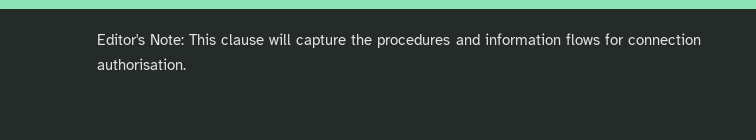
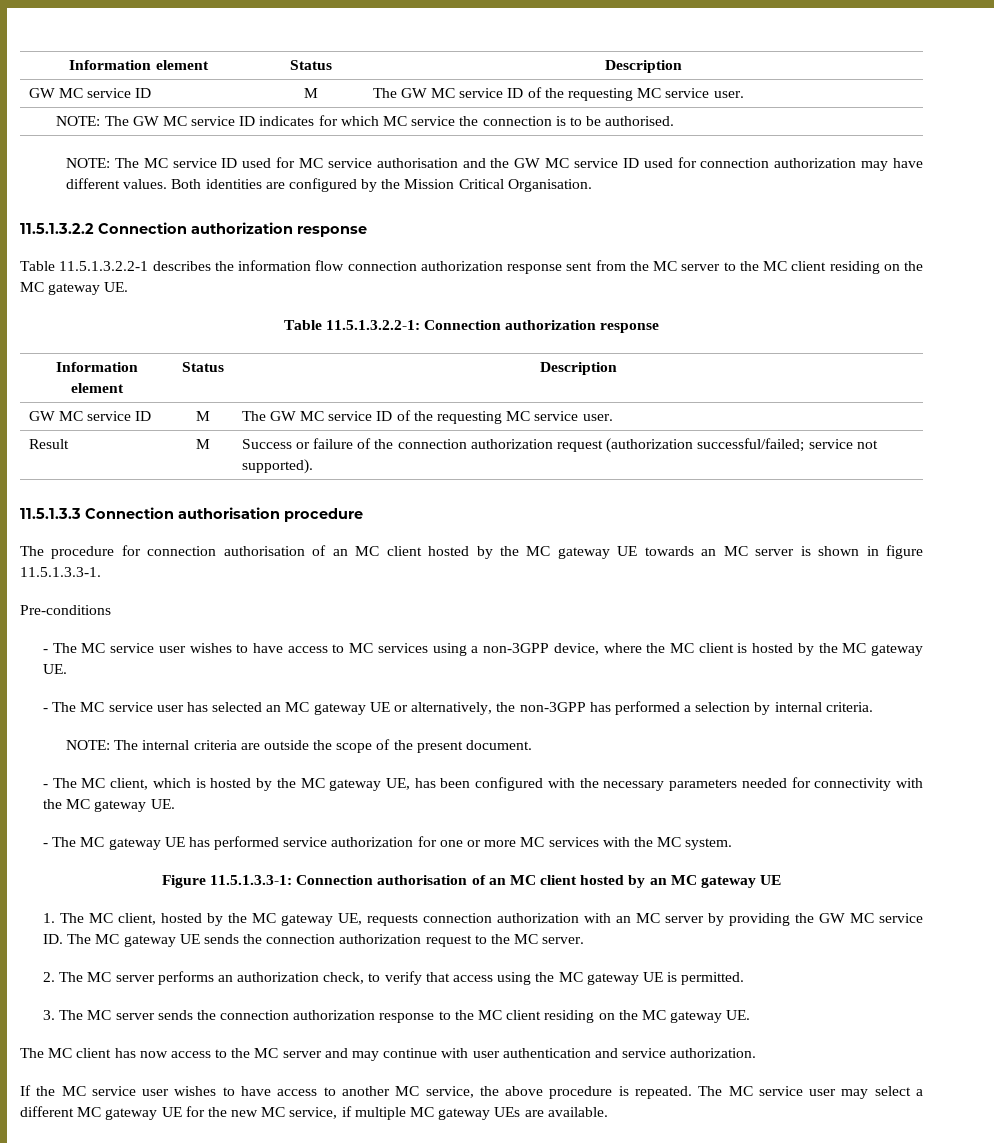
[96,33,701,48] [96,58,186,70] Editor's Note: This clause will capture the procedures and information flows for connection authorisation. -> [69,60,209,70] [289,60,332,70] [605,60,682,73] [28,88,152,98] [303,88,318,98] [372,87,744,101] [56,115,675,126] [65,157,924,171] [65,178,592,192] [20,222,367,237] [20,260,923,274] [20,282,129,295] [283,320,660,333] [55,362,138,372] [70,383,124,393] [182,362,224,372] [539,362,617,375] [28,411,152,421] [196,411,210,421] [241,410,613,424] [28,439,69,449] [196,439,210,449] [241,438,878,453] [241,459,313,474] [20,507,363,522] [20,545,924,559] [20,567,101,577] [20,605,111,615] [42,643,924,656] [42,664,67,674] [42,701,873,715] [65,739,532,753] [42,777,923,791] [42,799,175,812] [42,836,733,850] [161,875,782,888] [42,913,923,926] [42,934,585,947] [42,971,745,985] [42,1010,751,1023] [20,1048,757,1061] [20,1085,923,1099] [20,1106,608,1120] Information element | Status | Description // GW MC service ID | M | The GW MC service ID of the requesting MC service user. // NOTE: The GW MC service ID indicates for which MC service the connection is to be authorised. // NOTE: The MC service ID used for MC service authorisation and the GW MC service ID used for connection authorization may have different values. Both identities are configured by the Mission Critical Organisation. // 11.5.1.3.2.2 Connection authorization response // Table 11.5.1.3.2.2-1 describes the information flow connection authorization response sent from the MC server to the MC client residing on the MC gateway UE. // Table 11.5.1.3.2.2-1: Connection authorization response // Information element | Status | Description // GW MC service ID | M | The GW MC service ID of the requesting MC service user. // Result | M | Success or failure of the connection authorization request (authorization successful/failed; service not supported). // 11.5.1.3.3 Connection authorisation procedure // The procedure for connection authorisation of an MC client hosted by the MC gateway UE towards an MC server is shown in figure 11.5.1.3.3-1. // Pre-conditions // - The MC service user wishes to have access to MC services using a non-3GPP device, where the MC client is hosted by the MC gateway UE. // - The MC service user has selected an MC gateway UE or alternatively, the non-3GPP has performed a selection by internal criteria. // NOTE: The internal criteria are outside the scope of the present document. // - The MC client, which is hosted by the MC gateway UE, has been configured with the necessary parameters needed for connectivity with the MC gateway UE. // - The MC gateway UE has performed service authorization for one or more MC services with the MC system. // Figure 11.5.1.3.3-1: Connection authorisation of an MC client hosted by an MC gateway UE // 1. The MC client, hosted by the MC gateway UE, requests connection authorization with an MC server by providing the GW MC service ID. The MC gateway UE sends the connection authorization request to the MC server. // 2. The MC server performs an authorization check, to verify that access using the MC gateway UE is permitted. // 3. The MC server sends the connection authorization response to the MC client residing on the MC gateway UE. // The MC client has now access to the MC server and may continue with user authentication and service authorization. // If the MC service user wishes to have access to another MC service, the above procedure is repeated. The MC service user may select a different MC gateway UE for the new MC service, if multiple MC gateway UEs are available.

